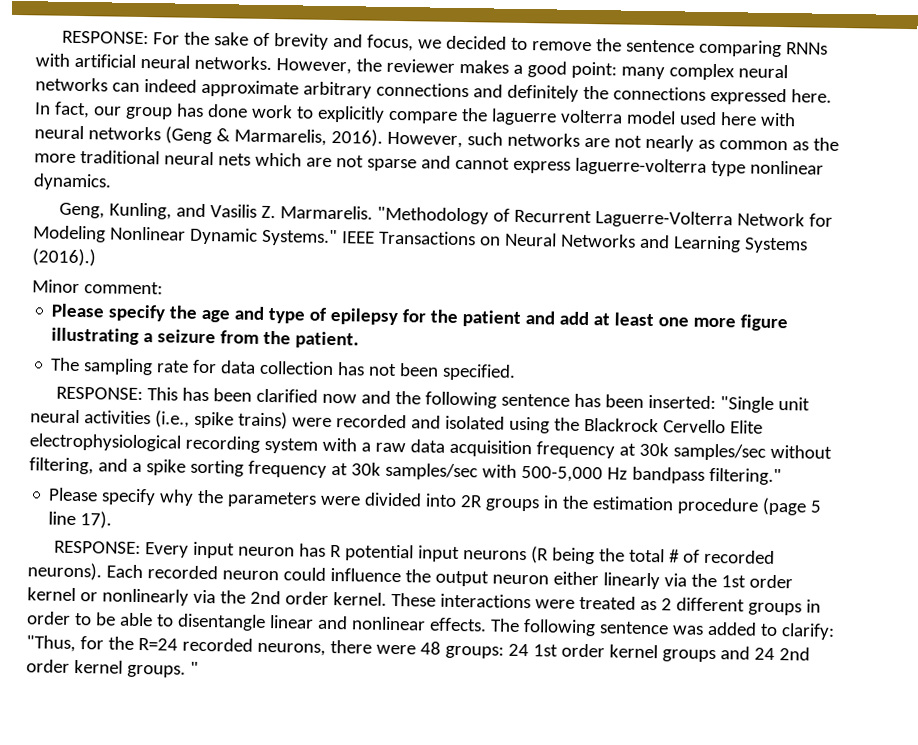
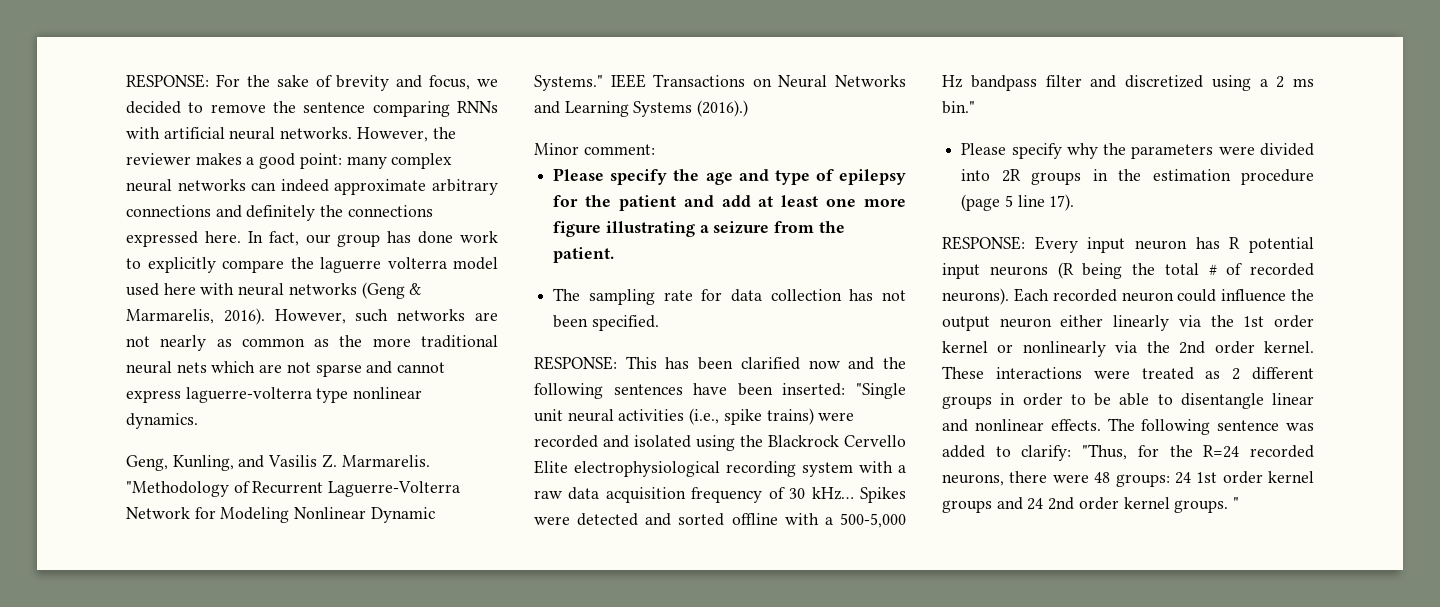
[501,393,602,408] sentence has -> [613,383,728,395] sentences have
[618,442,832,461] [29,457,782,486] at 30k samples/sec without filtering, and a spike sorting frequency at 30k samples/sec with 500-5,000 Hz bandpass filtering." -> [768,487,906,503] [534,513,906,528] [942,75,1314,91] [942,101,975,114] of 30 kHz… Spikes were detected and sorted offline with a 500-5,000 Hz bandpass filter and discretized using a 2 ms bin."

